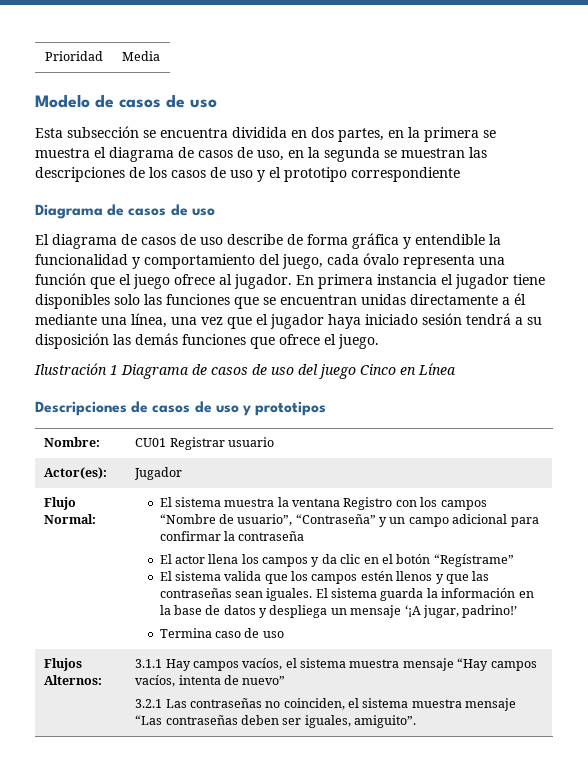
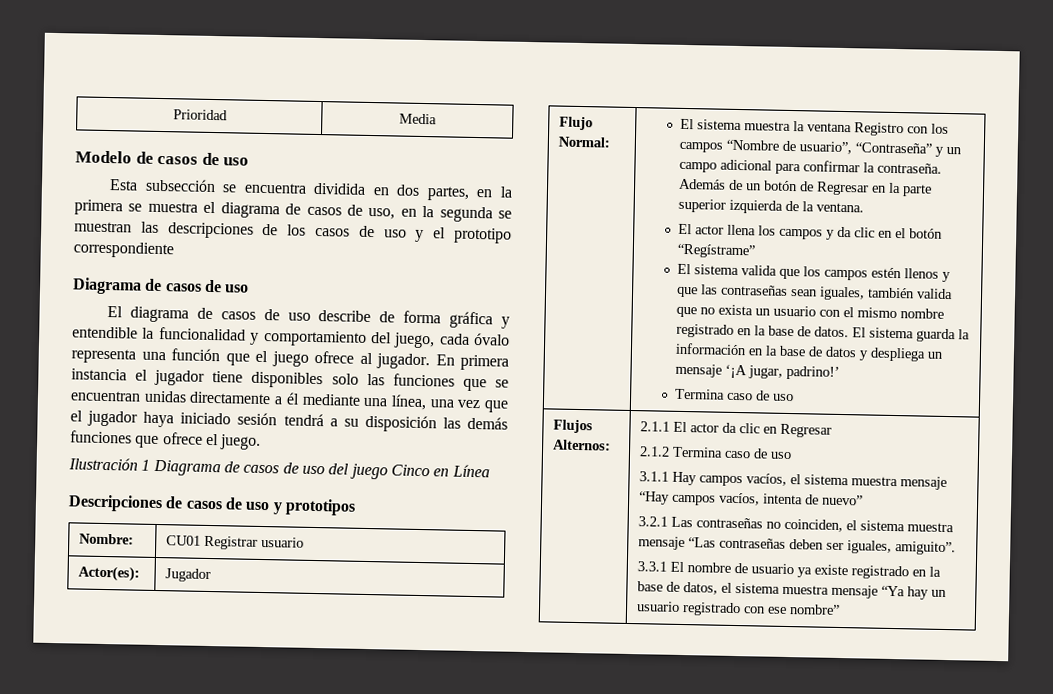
[238,531,305,541] contraseña -> [877,162,943,174] [679,178,933,197] [678,198,865,214] contraseña. Además de un botón de Regresar en la parte superior izquierda de la ventana.
[266,588,313,601] iguales. -> [819,286,954,301] [676,304,945,319] [676,323,850,338] iguales, también valida que no exista un usuario con el mismo nombre registrado en la base de datos.
(103, 680) none -> [640,421,833,438] [639,446,793,460] 2.1.1 El actor da clic en Regresar // 2.1.2 Termina caso de uso //
(417, 721) none -> [637,561,942,580] [637,581,948,600] [636,601,841,617] // 3.3.1 El nombre de usuario ya existe registrado en la base de datos, el sistema muestra mensaje “Ya hay un usuario registrado con ese nombre”

